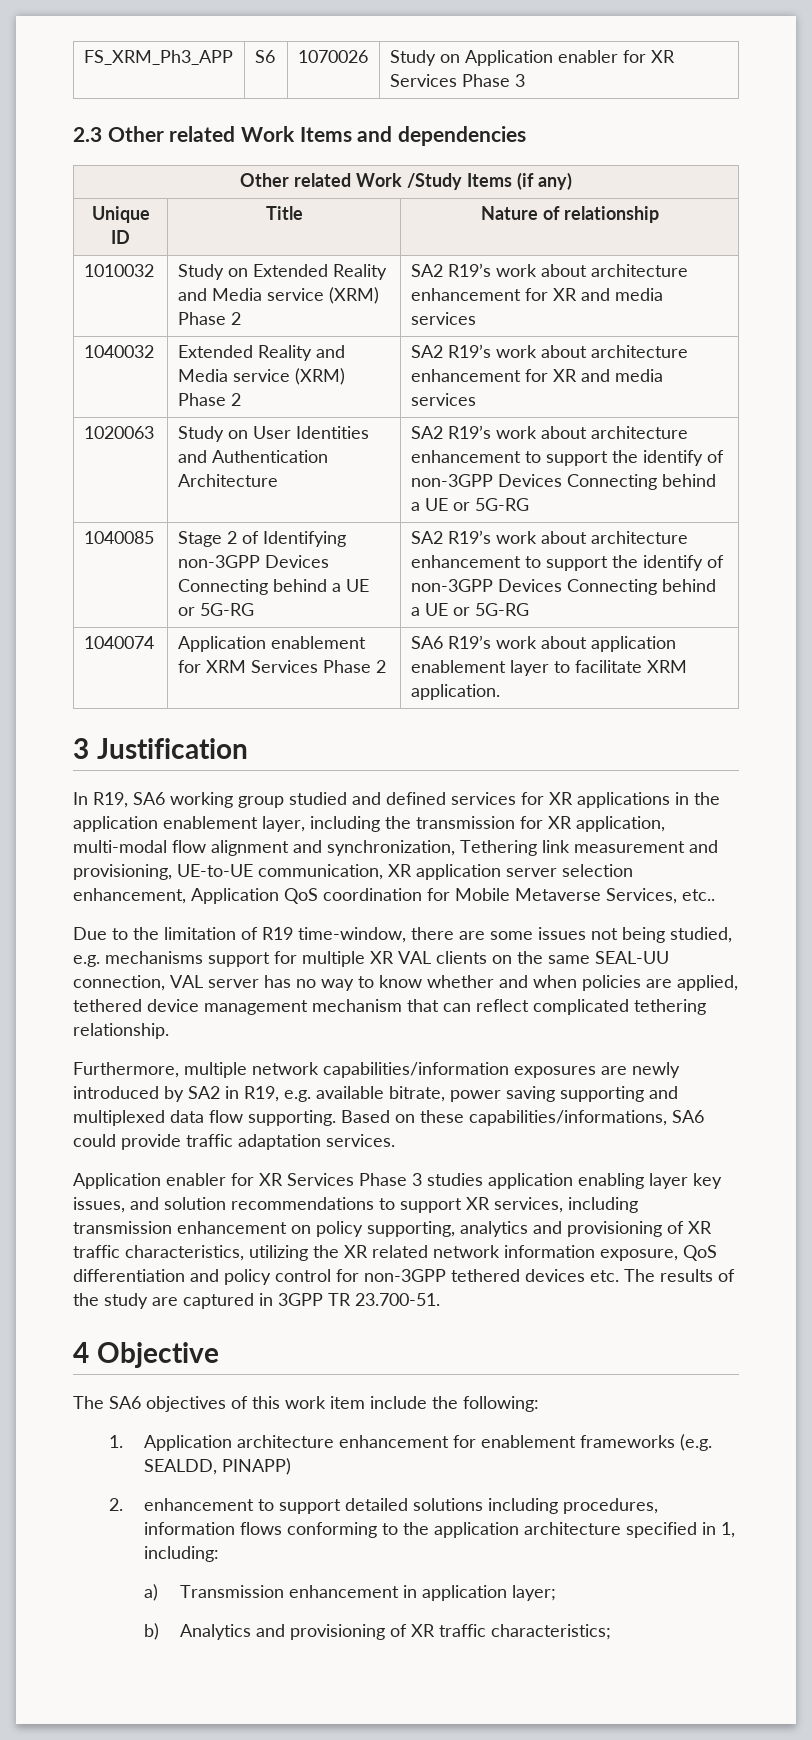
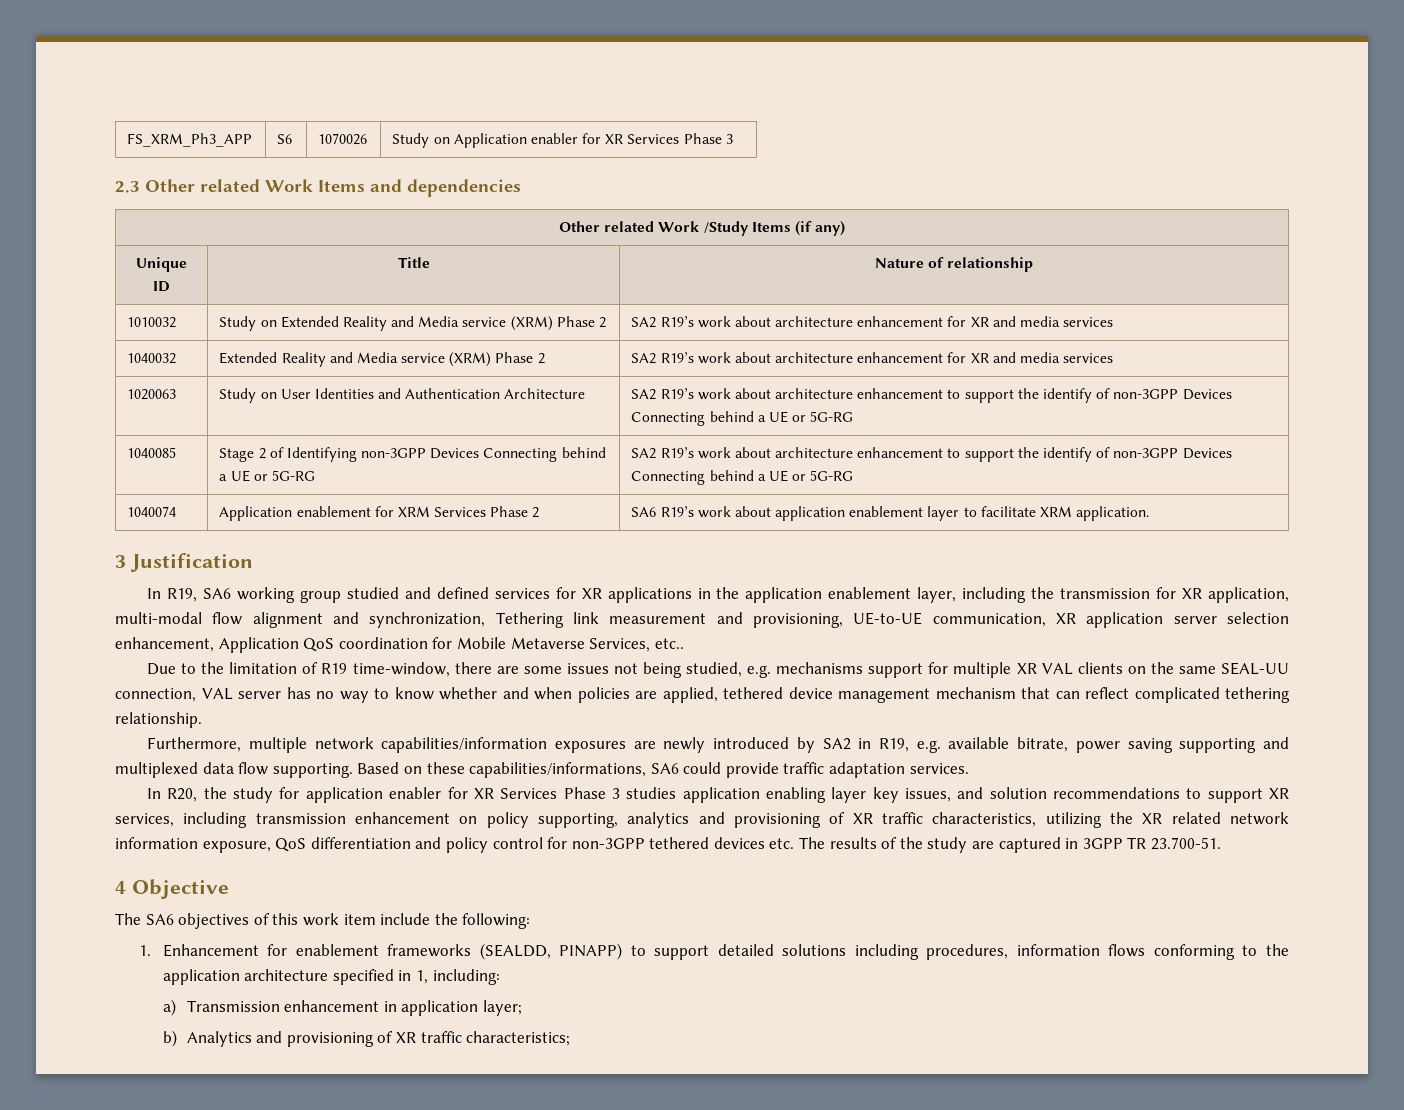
[73,1173,161,1189] Application -> [147,787,383,803] In R20, the study for application
[144,1435,450,1451] Application architecture enhancement -> [162,944,259,957] Enhancement
[680,1434,713,1451] [144,1459,218,1475] (e.g. SEALDD, -> [479,943,551,960] (SEALDD,
[108,1498,255,1511] // 2. enhancement -> (623, 951) none

